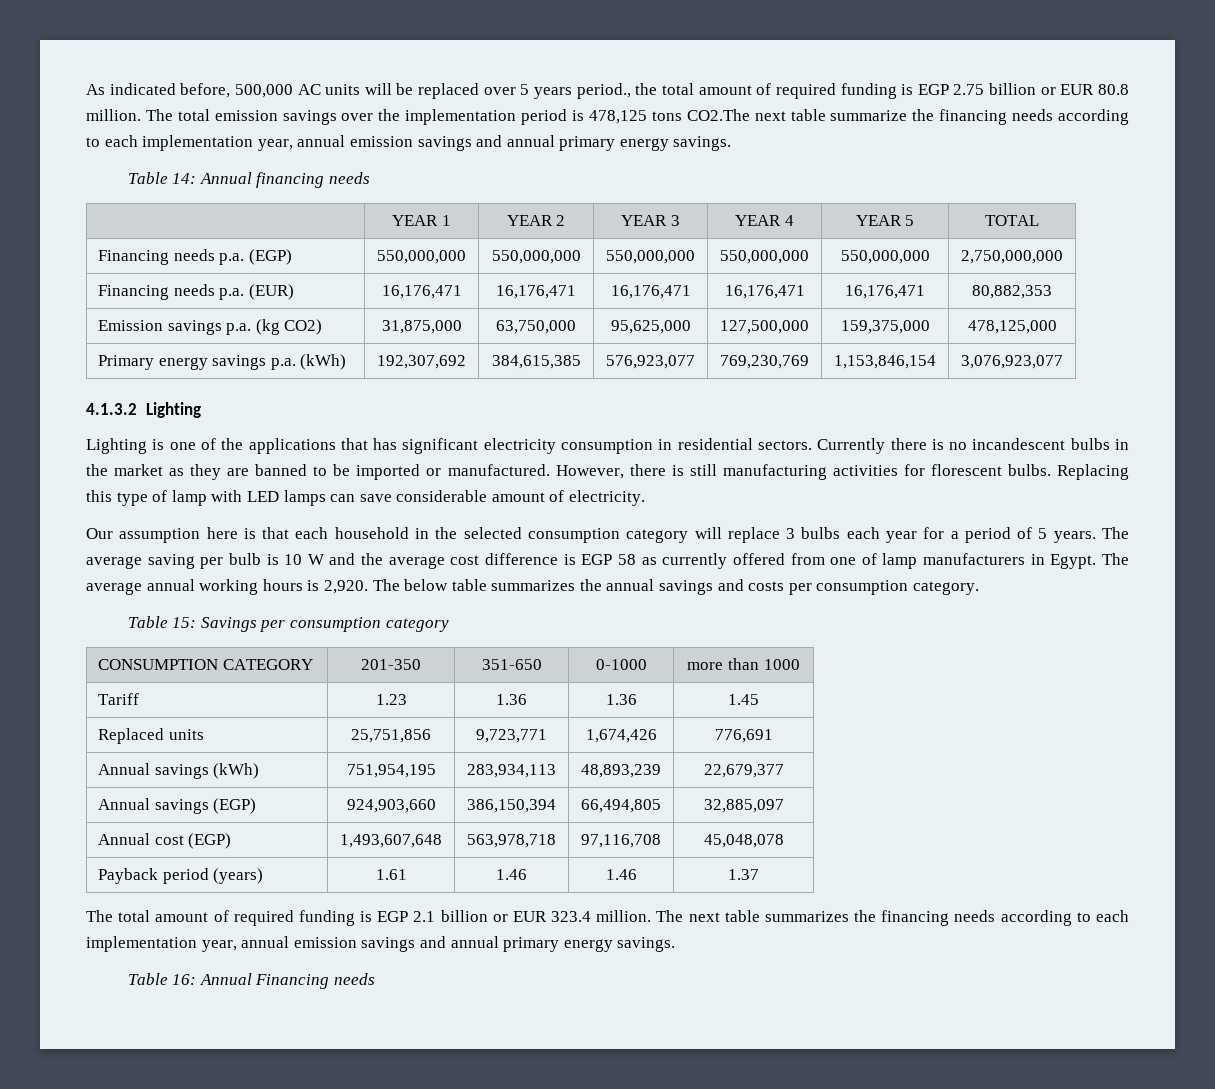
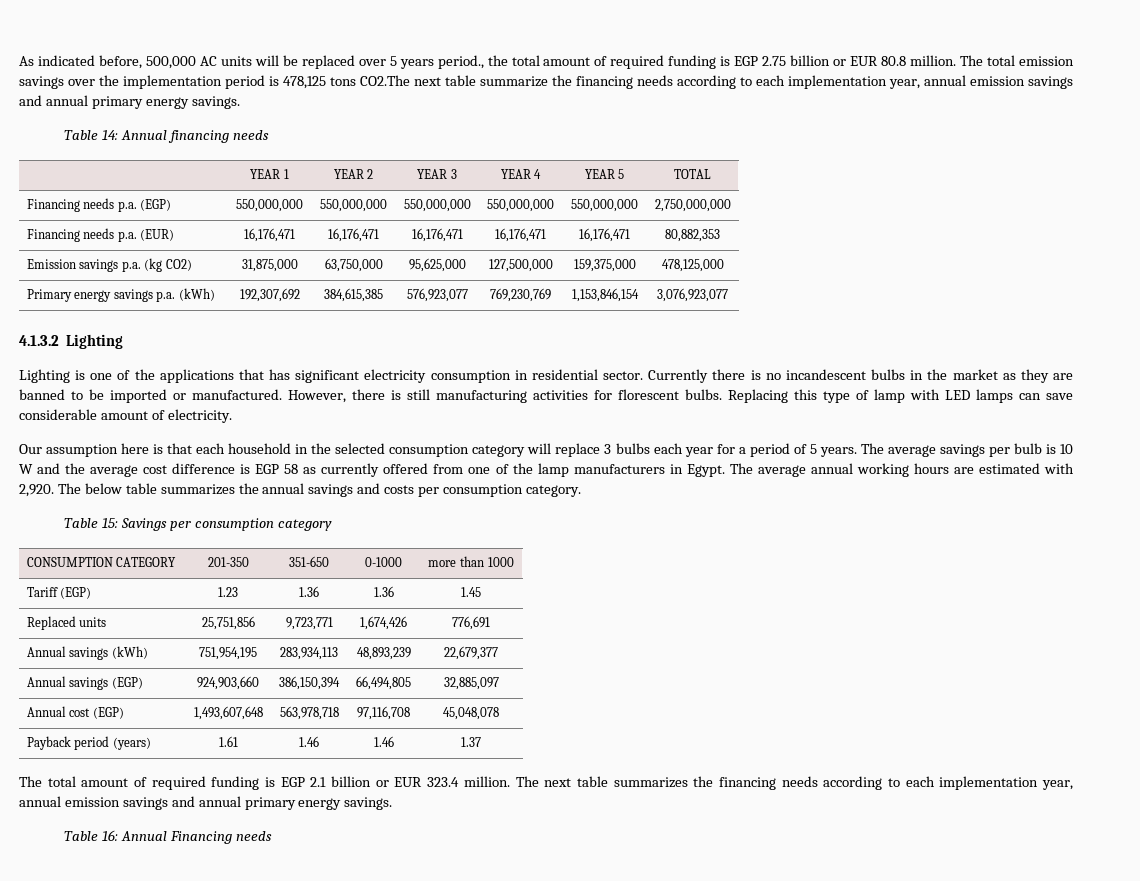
[757,440,812,450] sectors. -> [603,371,644,380] sector.
[147,554,195,569] saving -> [939,444,985,457] savings
(877, 559) none -> [512,463,533,474] the
[307,580,320,591] is -> [953,463,1074,474] are estimated with
(140, 699) none -> [60,587,92,599] (EGP)

